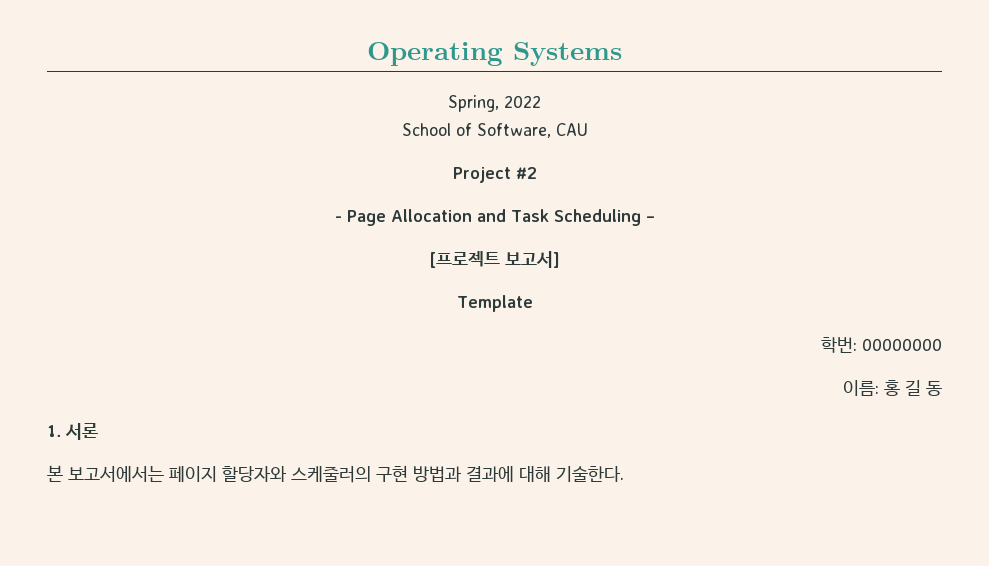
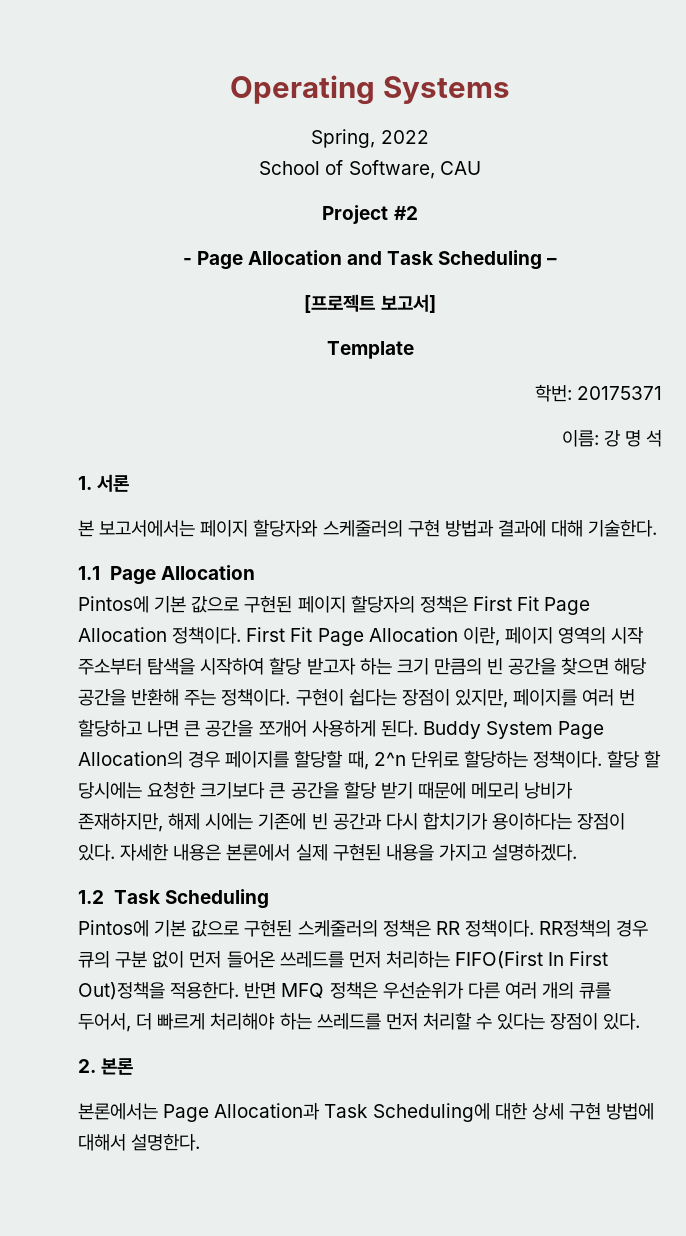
[862,338,942,351] 00000000 -> [577,386,662,400] 20175371
[884,380,942,396] 홍 길 동 -> [603,430,662,447] 강 명 석
(624, 474) none -> [78,565,255,585] [78,595,591,615] [78,627,645,646] [78,657,648,675] [78,688,636,708] [78,719,605,739] [78,750,662,770] [78,781,574,799] [78,812,626,832] [78,844,578,861] [78,889,269,909] [78,920,649,937] [78,951,609,969] [78,982,612,1000] [78,1012,641,1032] [78,1058,134,1075] [78,1103,655,1122] [78,1134,201,1151] // 1.1 Page Allocation // Pintos에 기본 값으로 구현된 페이지 할당자의 정책은 First Fit Page Allocation 정책이다. First Fit Page Allocation 이란, 페이지 영역의 시작 주소부터 탐색을 시작하여 할당 받고자 하는 크기 만큼의 빈 공간을 찾으면 해당 공간을 반환해 주는 정책이다. 구현이 쉽다는 장점이 있지만, 페이지를 여러 번 할당하고 나면 큰 공간을 쪼개어 사용하게 된다. Buddy System Page Allocation의 경우 페이지를 할당할 때, 2^n 단위로 할당하는 정책이다. 할당 할 당시에는 요청한 크기보다 큰 공간을 할당 받기 때문에 메모리 낭비가 존재하지만, 해제 시에는 기존에 빈 공간과 다시 합치기가 용이하다는 장점이 있다. 자세한 내용은 본론에서 실제 구현된 내용을 가지고 설명하겠다. // 1.2 Task Scheduling // Pintos에 기본 값으로 구현된 스케줄러의 정책은 RR 정책이다. RR정책의 경우 큐의 구분 없이 먼저 들어온 쓰레드를 먼저 처리하는 FIFO(First In First Out)정책을 적용한다. 반면 MFQ 정책은 우선순위가 다른 여러 개의 큐를 두어서, 더 빠르게 처리해야 하는 쓰레드를 먼저 처리할 수 있다는 장점이 있다. // 2. 본론 // 본론에서는 Page Allocation과 Task Scheduling에 대한 상세 구현 방법에 대해서 설명한다.

